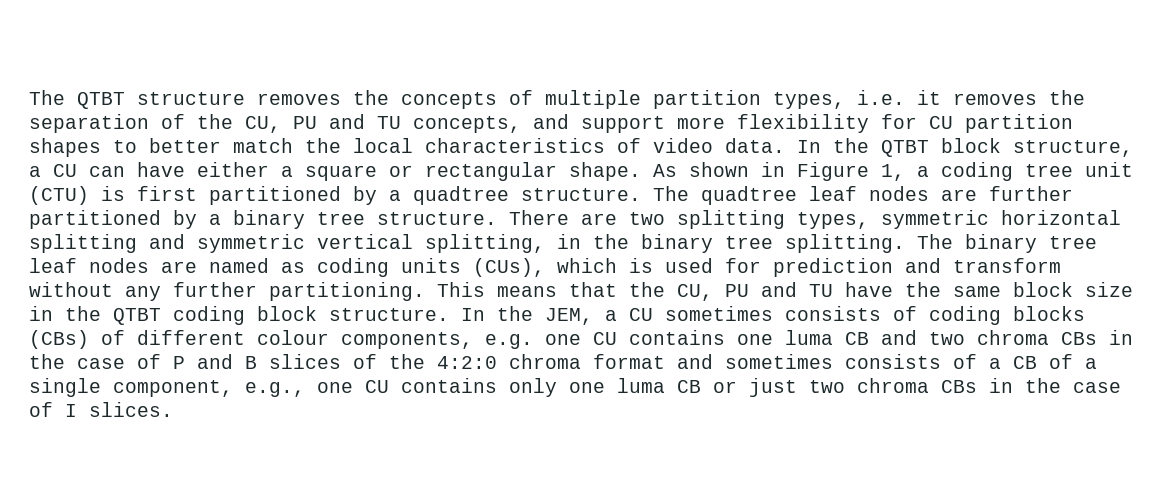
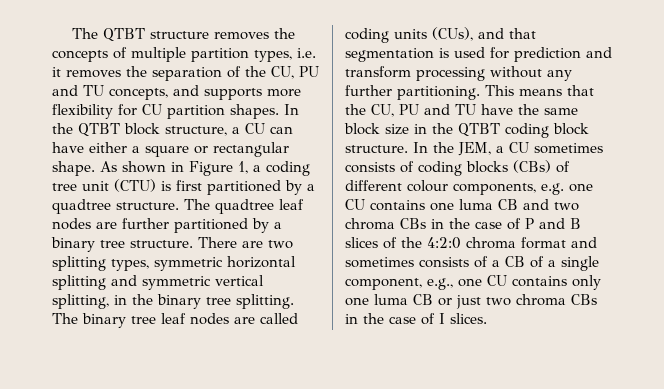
[581,116,665,133] support -> [204,88,262,100] supports
[29,138,785,157] shapes to better match the local characteristics of video data. -> [230,104,279,119] shapes.
[209,258,305,273] named as -> [260,313,298,324] called
[557,258,617,273] which -> [478,28,536,39] [345,48,434,62] and that segmentation
(1061, 265) none -> [416,67,485,81] processing

